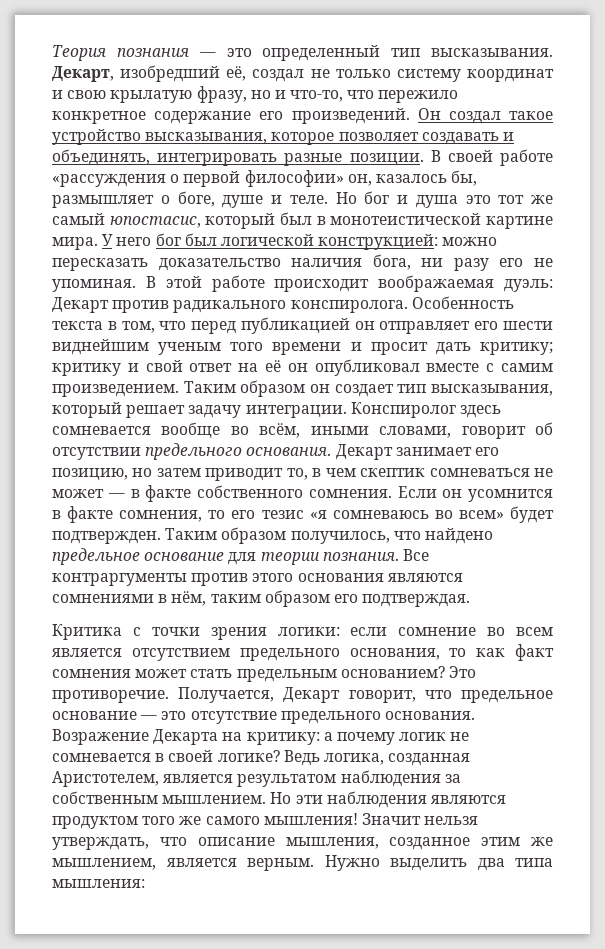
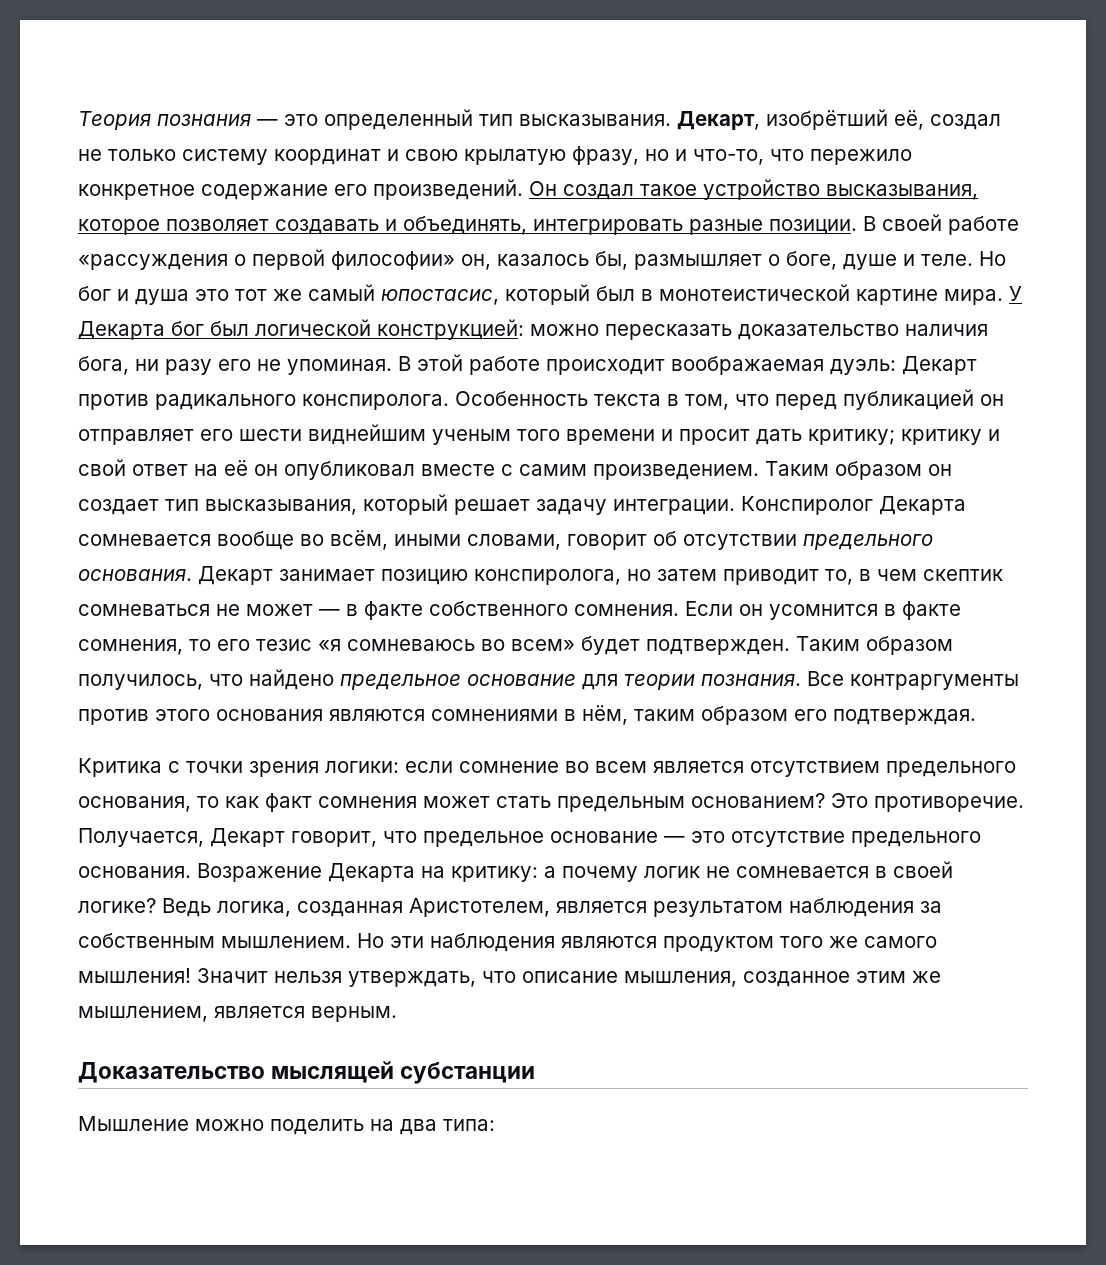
[120,65,221,82] изобредший -> [766,109,888,130] изобрётший
[116,237,152,246] него -> [78,321,165,340] Декарта
[459,405,501,418] здесь -> [879,496,966,515] Декарта
[474,447,499,456] [52,468,128,481] его позицию, -> [381,569,621,585] позицию конспиролога,
[324,855,553,871] [52,879,145,888] Нужно выделить два типа мышления: -> [78,1061,536,1084] [78,1116,495,1135] // Доказательство мыслящей субстанции // Мышление можно поделить на два типа:

